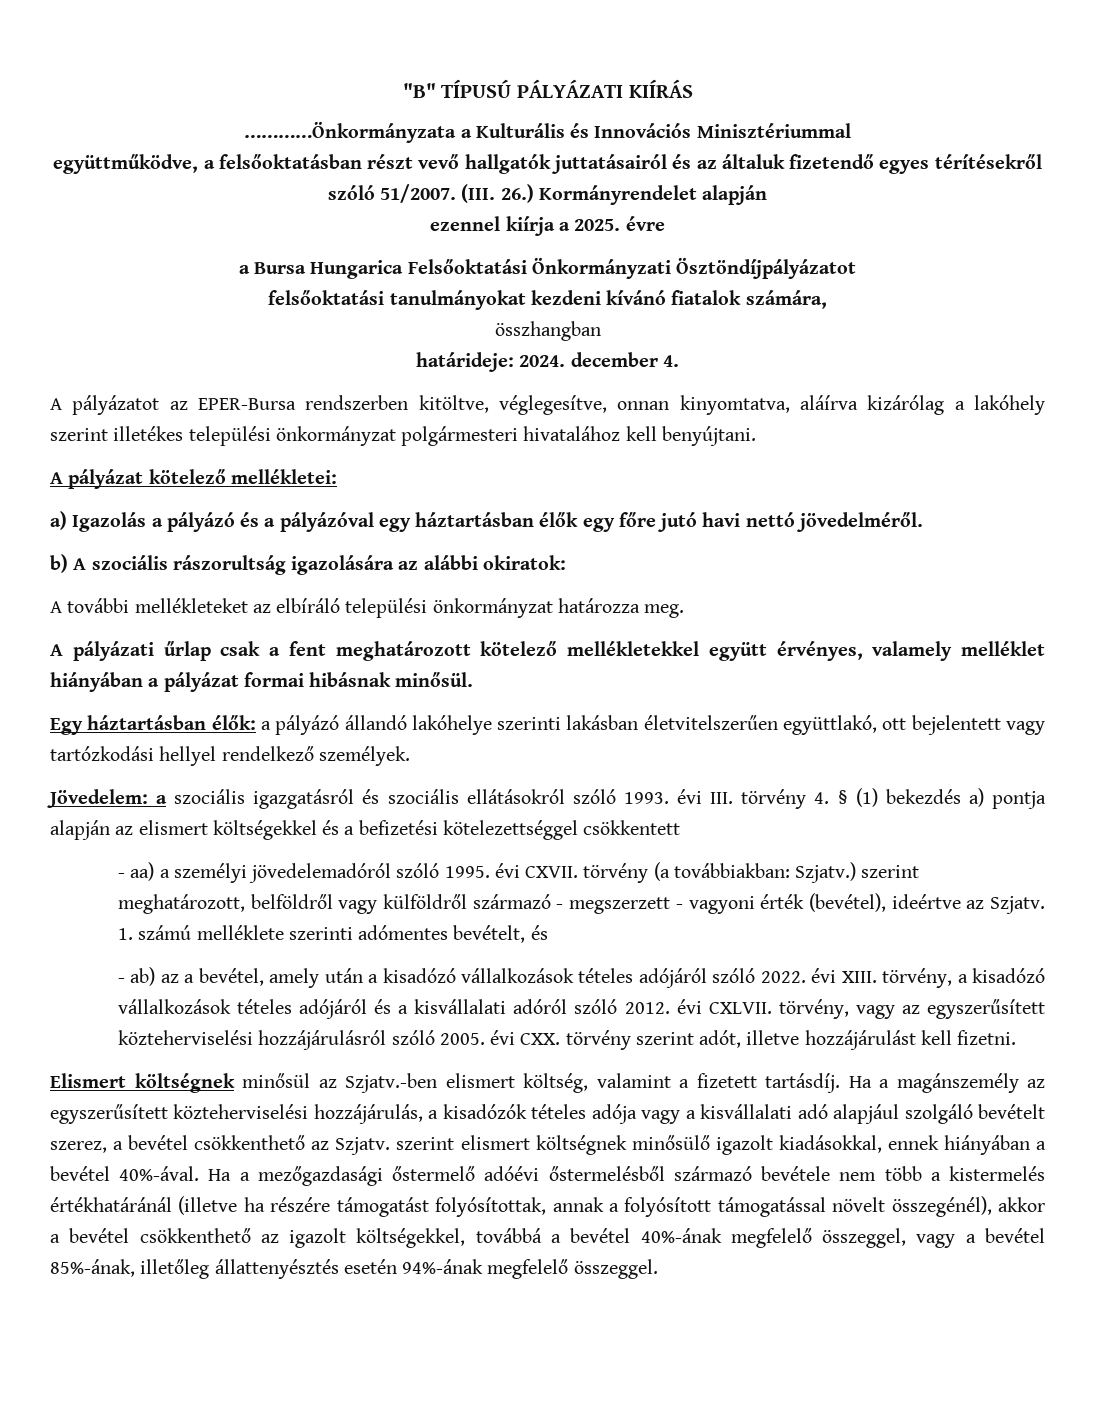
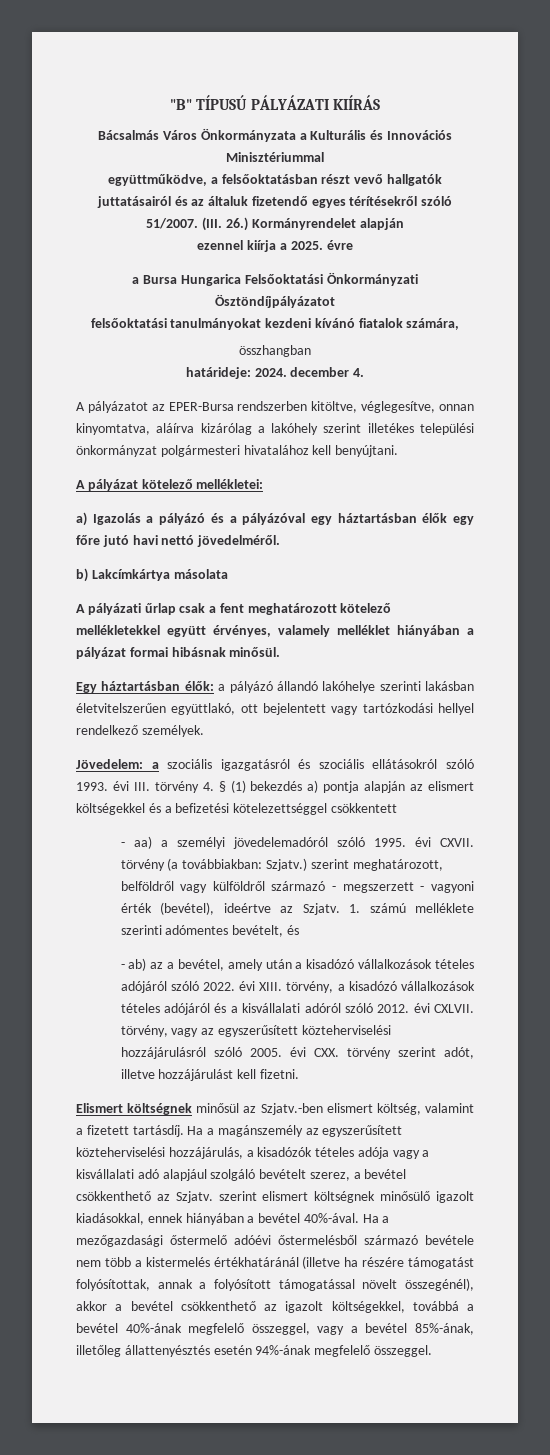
[244,121,457,143] …………Önkormányzata -> [98,128,296,142] Bácsalmás Város Önkormányzata
[73,555,566,575] [50,598,685,618] A szociális rászorultság igazolására az alábbi okiratok: // A további mellékleteket az elbíráló települési önkormányzat határozza meg. -> [91,569,228,581] Lakcímkártya másolata

